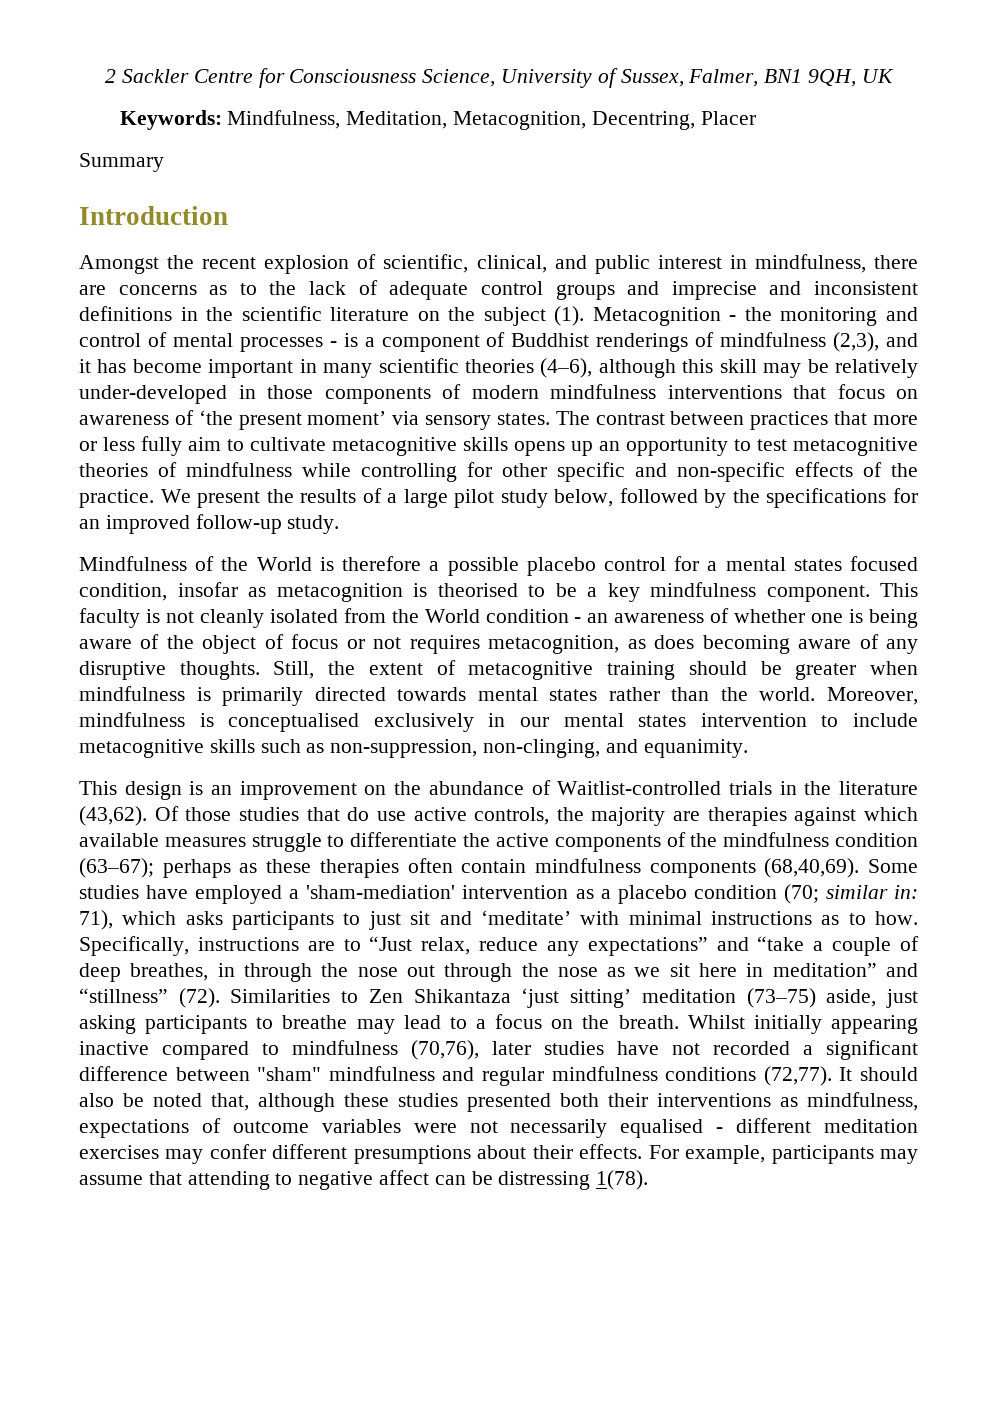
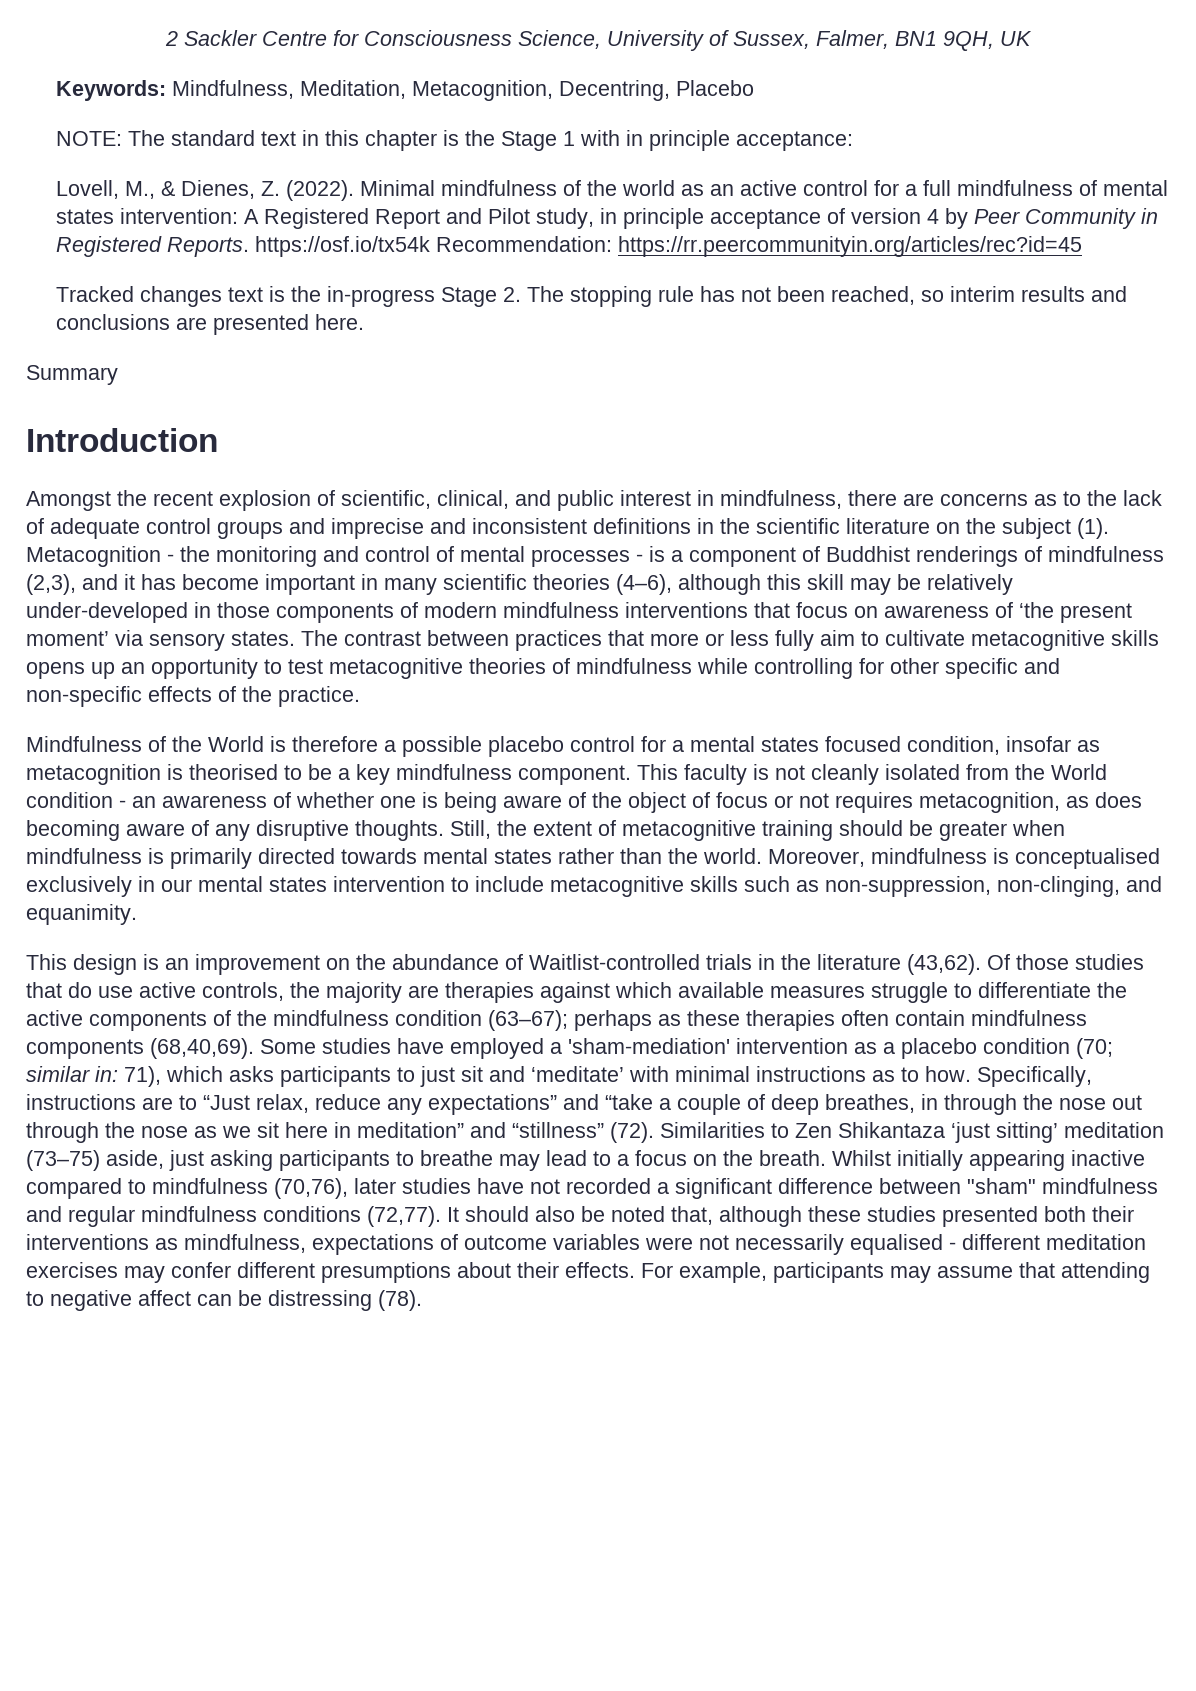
[700,111,756,125] Placer -> [676,80,755,96] [56,130,854,151] [56,180,1169,201] [56,208,1159,229] [56,236,1083,257] [56,286,1128,307] [56,314,365,335] Placebo // NOTE: The standard text in this chapter is the Stage 1 with in principle acceptance: // Lovell, M., & Dienes, Z. (2022). Minimal mindfulness of the world as an active control for a full mindfulness of mental states intervention: A Registered Report and Pilot study, in principle acceptance of version 4 by Peer Community in Registered Reports. https://osf.io/tx54k Recommendation: https://rr.peercommunityin.org/articles/rec?id=45 // Tracked changes text is the in-progress Stage 2. The stopping rule has not been reached, so interim results and conclusions are presented here.
[160,488,918,508] [79,514,340,534] We present the results of a large pilot study below, followed by the specifications for an improved follow-up study. -> (360, 696) none
[596,1170,649,1190] 1(78). -> [378,1290,422,1311] (78).

